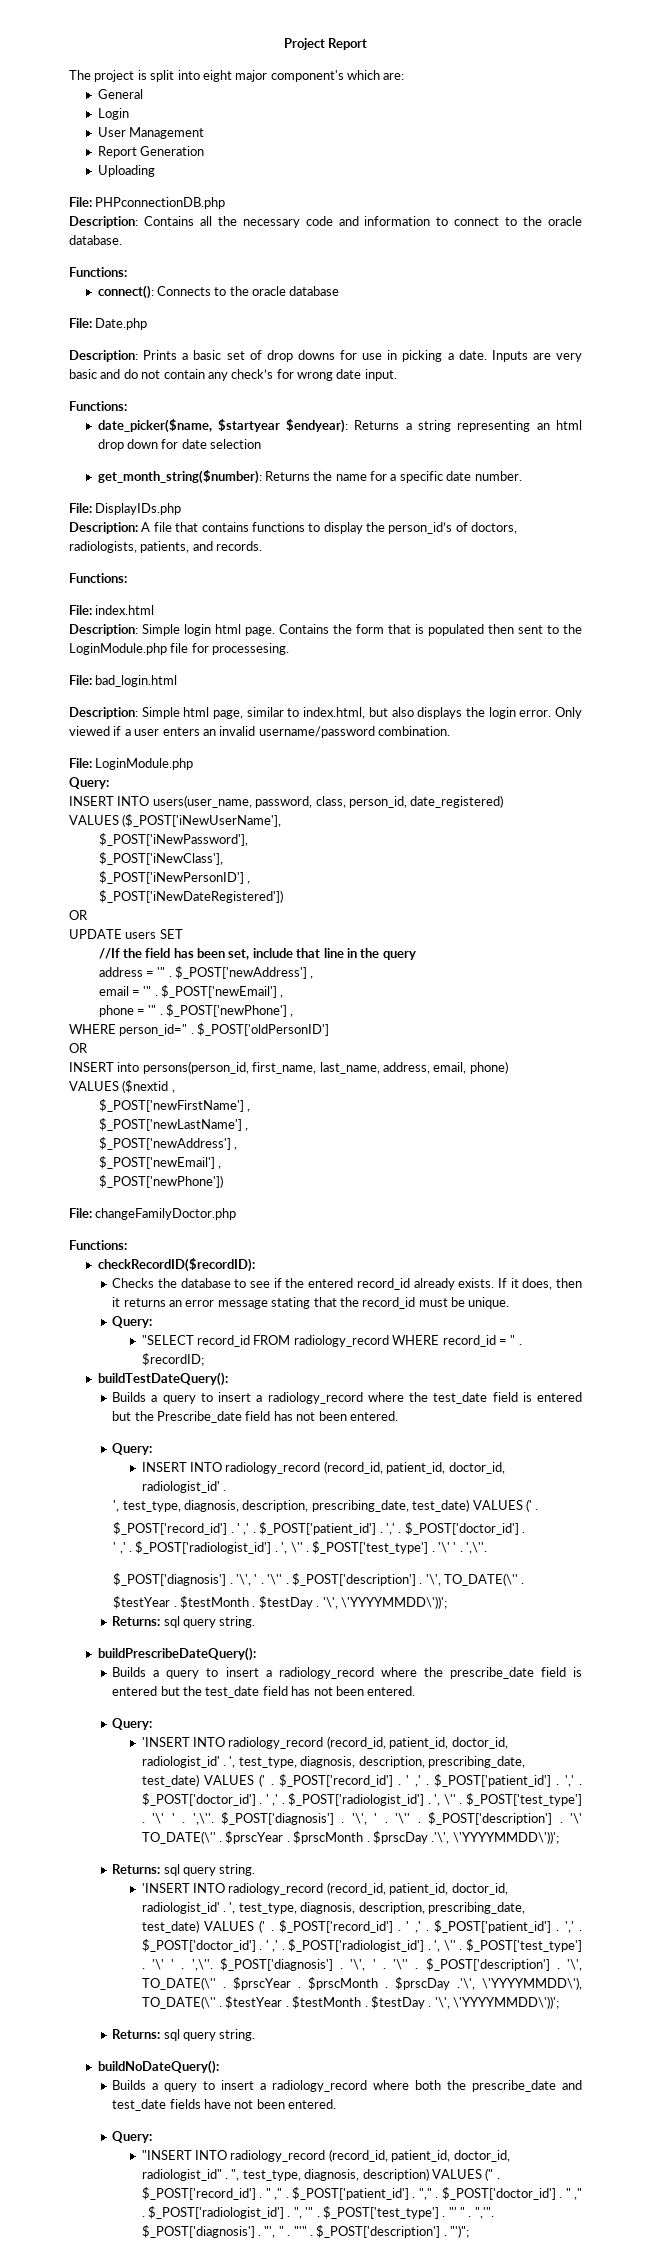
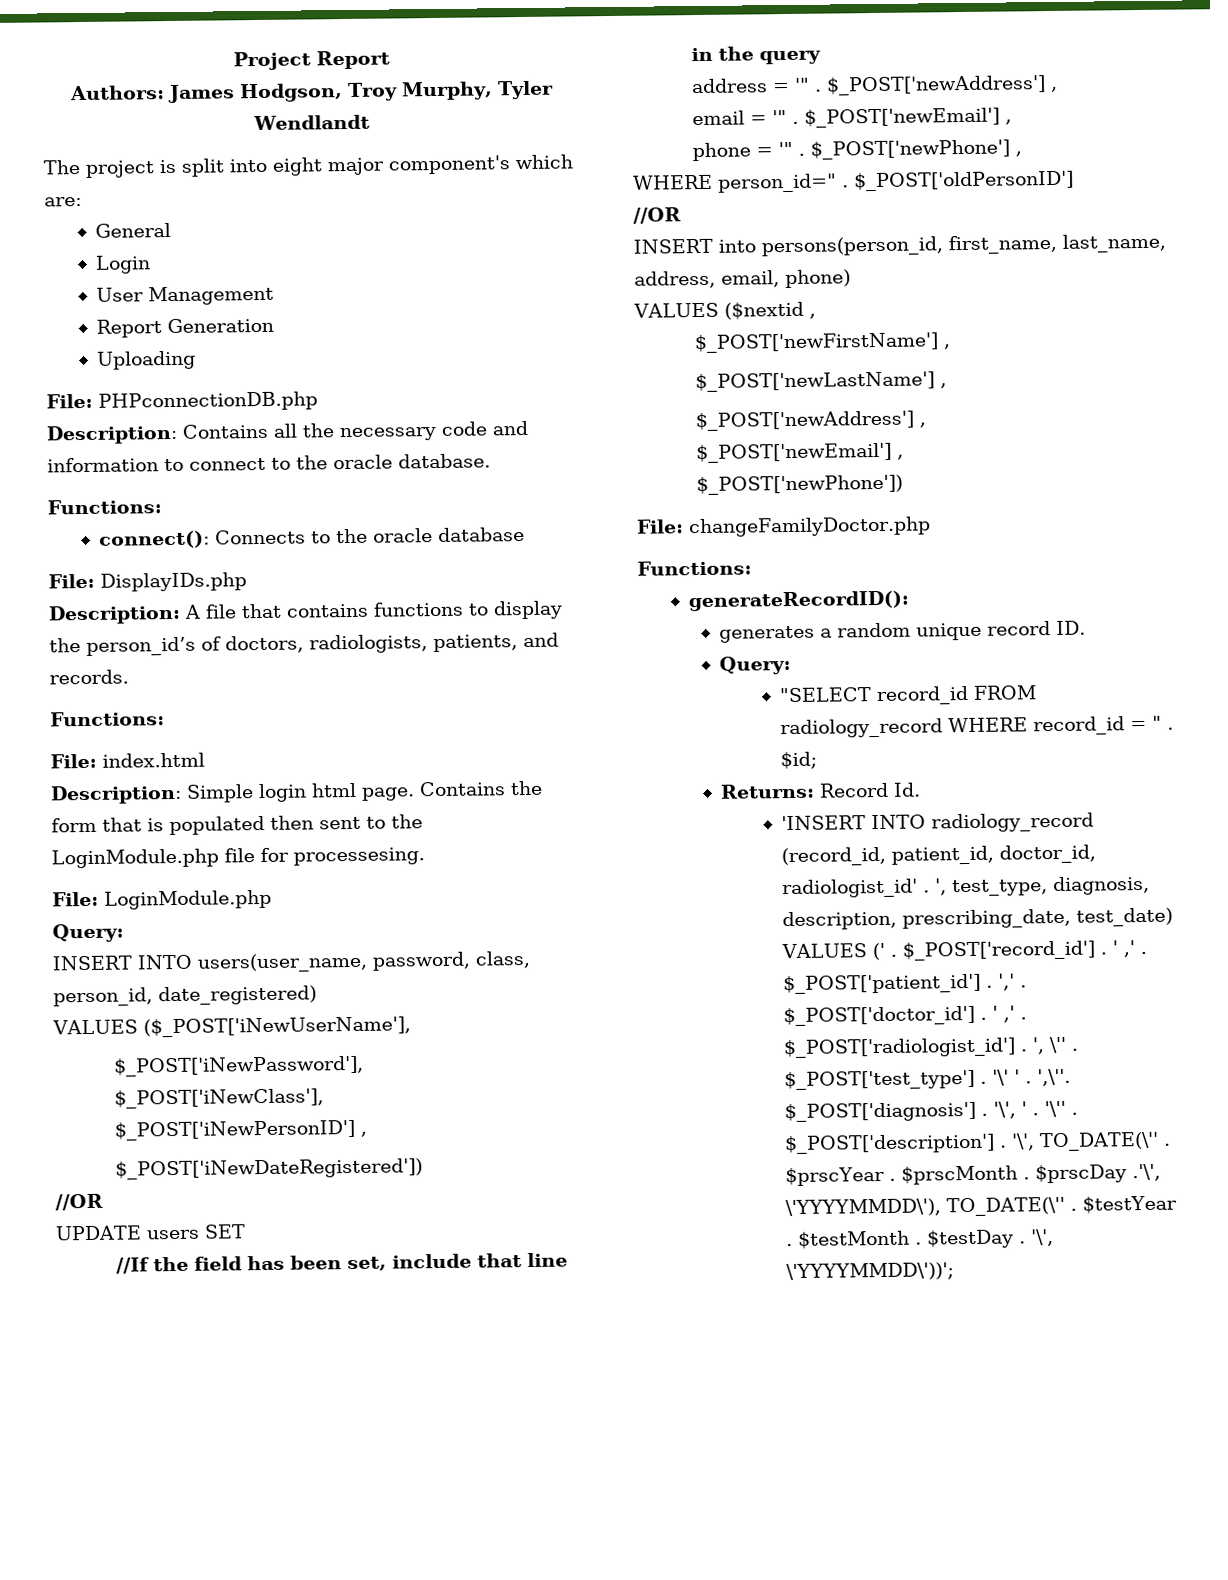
(368, 44) none -> [69,80,554,104] [253,114,371,131] // Authors: James Hodgson, Troy Murphy, Tyler Wendlandt
[69,318,148,330] [69,350,582,362] [69,369,397,381] [69,401,127,411] [97,419,582,433] [97,439,261,451] [97,470,522,484] // File: Date.php // Description: Prints a basic set of drop downs for use in picking a date. Inputs are very basic and do not contain any check’s for wrong date input. // Functions: // date_picker($name, $startyear $endyear): Returns a string representing an html drop down for date selection // get_month_string($number): Returns the name for a specific date number. -> (525, 534) none
[69,675,178,687] [69,707,582,719] [69,726,450,738] // File: bad_login.html // Description: Simple html page, similar to index.html, but also displays the login error. Only viewed if a user enters an invalid username/password combination. -> (425, 856) none
[69,910,88,920] OR -> [55,1193,103,1211] //OR
[69,1043,88,1053] OR -> [633,207,681,224] //OR
[97,1258,255,1272] [112,1278,582,1290] [112,1297,510,1309] checkRecordID($recordID): // Checks the database to see if the entered record_id already exists. If it does, then it returns an error message stating that the record_id must be unique. -> [687,590,909,612] [719,620,1087,643] generateRecordID(): // generates a random unique record ID.
[141,1353,204,1366] [97,1372,228,1386] [112,1392,583,1404] [112,1411,398,1423] [112,1443,153,1455] [141,1461,505,1474] [141,1481,227,1493] [113,1499,539,1512] [113,1522,525,1535] [113,1541,488,1554] [113,1573,525,1586] [113,1596,447,1609] [112,1616,256,1628] [97,1647,256,1661] [112,1667,582,1679] [112,1686,416,1698] [112,1718,153,1730] [141,1736,508,1749] [141,1756,525,1768] [141,1774,582,1787] [141,1793,583,1806] [141,1812,583,1825] [141,1831,559,1844] [112,1864,256,1876] $recordID; // buildTestDateQuery(): // Builds a query to insert a radiology_record where the test_date field is entered but the Prescribe_date field has not been entered. // Query: // INSERT INTO radiology_record (record_id, patient_id, doctor_id, radiologist_id' . // ', test_type, diagnosis, description, prescribing_date, test_date) VALUES (' . // $_POST['record_id'] . ' ,' . $_POST['patient_id'] . ',' . $_POST['doctor_id'] . // ' ,' . $_POST['radiologist_id'] . ', \'' . $_POST['test_type'] . '\' ' . ',\''. // $_POST['diagnosis'] . '\', ' . '\'' . $_POST['description'] . '\', TO_DATE(\'' . // $testYear . $testMonth . $testDay . '\', \'YYYYMMDD\'))'; // Returns: sql query string. // buildPrescribeDateQuery(): // Builds a query to insert a radiology_record where the prescribe_date field is entered but the test_date field has not been entered. // Query: // 'INSERT INTO radiology_record (record_id, patient_id, doctor_id, radiologist_id' . ', test_type, diagnosis, description, prescribing_date, test_date) VALUES (' . $_POST['record_id'] . ' ,' . $_POST['patient_id'] . ',' . $_POST['doctor_id'] . ' ,' . $_POST['radiologist_id'] . ', \'' . $_POST['test_type'] . '\' ' . ',\''. $_POST['diagnosis'] . '\', ' . '\'' . $_POST['description'] . '\' TO_DATE(\'' . $prscYear . $prscMonth . $prscDay .'\', \'YYYYMMDD\'))'; // Returns: sql query string. -> [780,751,818,770] [720,782,922,799] $id; // Returns: Record Id.
[112,2029,256,2041] [97,2060,219,2074] [112,2080,582,2092] [112,2099,337,2111] [112,2131,153,2143] [141,2149,510,2162] [141,2168,500,2181] [141,2187,583,2200] [141,2206,494,2219] [141,2225,470,2238] // Returns: sql query string. // buildNoDateQuery(): // Builds a query to insert a radiology_record where both the prescribe_date and test_date fields have not been entered. // Query: // "INSERT INTO radiology_record (record_id, patient_id, doctor_id, radiologist_id" . ", test_type, diagnosis, description) VALUES (" . $_POST['record_id'] . " ," . $_POST['patient_id'] . "," . $_POST['doctor_id'] . " ," . $_POST['radiologist_id'] . ", '" . $_POST['test_type'] . "' " . ",'". $_POST['diagnosis'] . "', " . "'" . $_POST['description'] . "')"; -> (955, 1272) none

